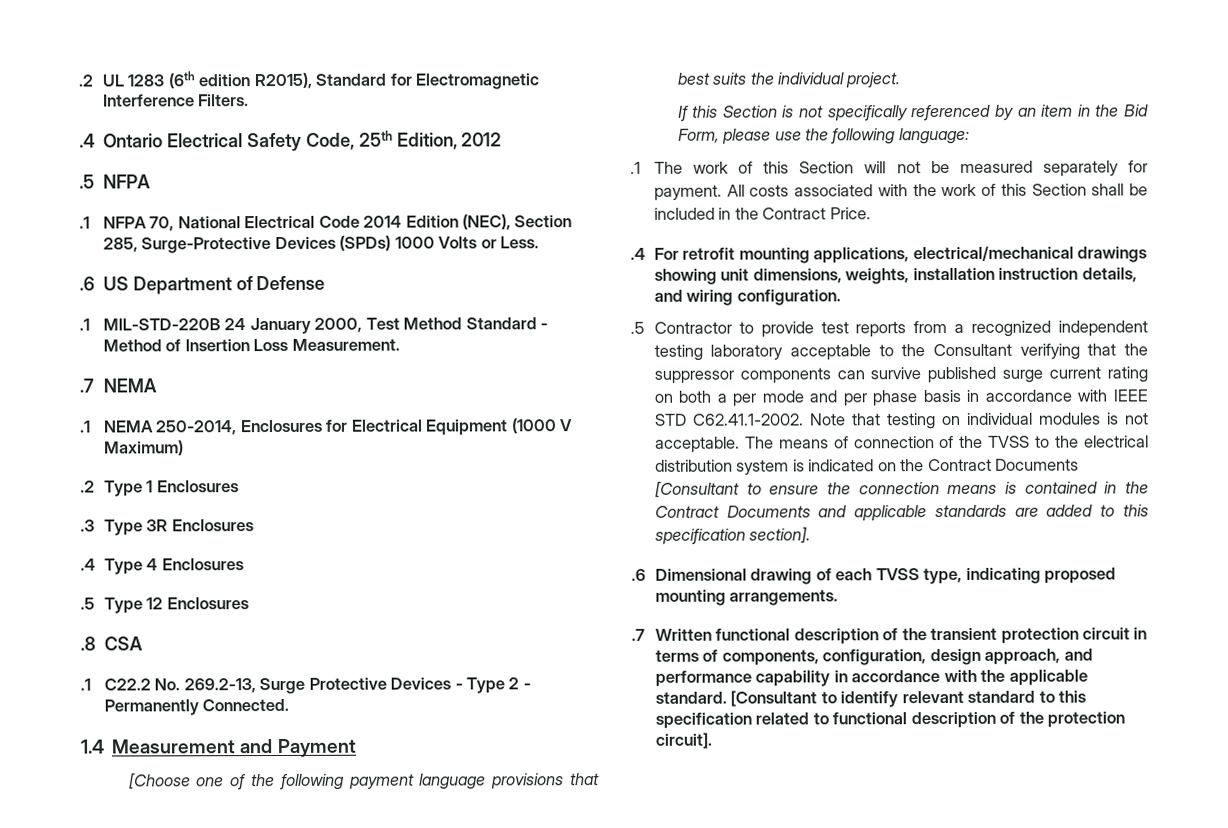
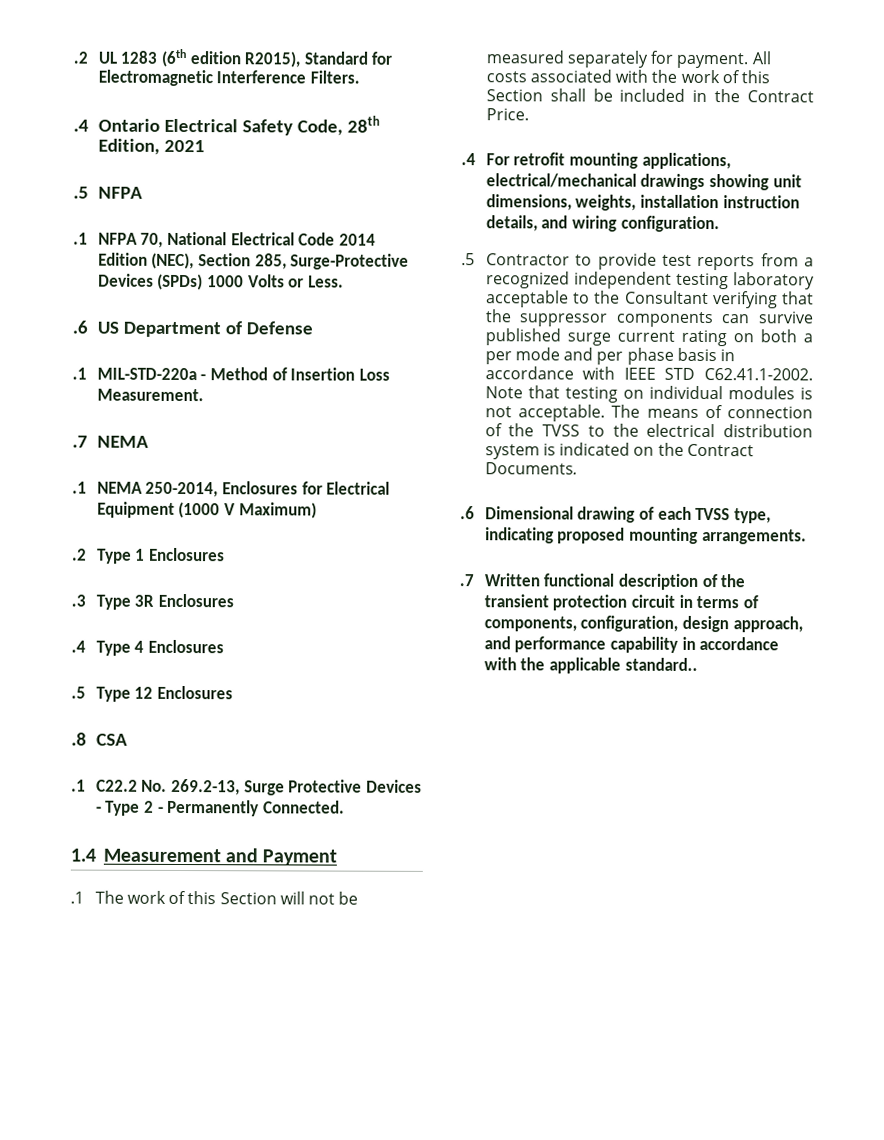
[358,130,503,150] 25th Edition, 2012 -> [346,115,380,133] [97,138,205,155] 28th Edition, 2021
[102,317,537,335] MIL-STD-220B 24 January 2000, Test Method Standard -> [96,367,197,381] MIL-STD-220a
[128,773,601,791] [676,72,902,89] [677,104,1149,122] [677,127,970,145] // [Choose one of the following payment language provisions that best suits the individual project. // If this Section is not specifically referenced by an item in the Bid Form, please use the following language: -> (338, 857) none
[995,458,1080,471] [654,481,1149,498] [654,504,1149,522] [654,527,812,545] Documents [Consultant to ensure the connection means is contained in the Contract Documents and applicable standards are added to this specification section]. -> [484,462,578,475] Documents.
[654,690,1087,708] [654,711,1126,729] [654,732,712,749] standard. [Consultant to identify relevant standard to this specification related to functional description of the protection circuit]. -> [624,657,698,671] standard..

